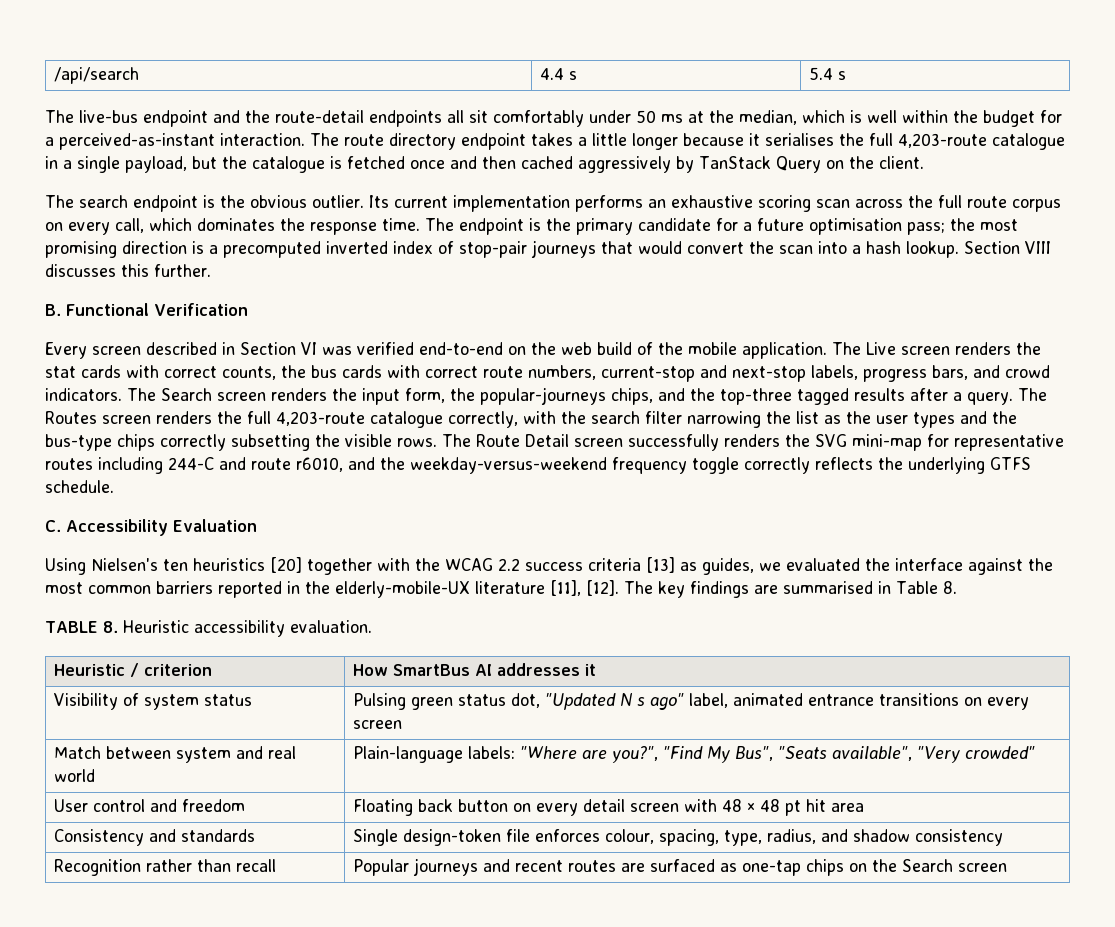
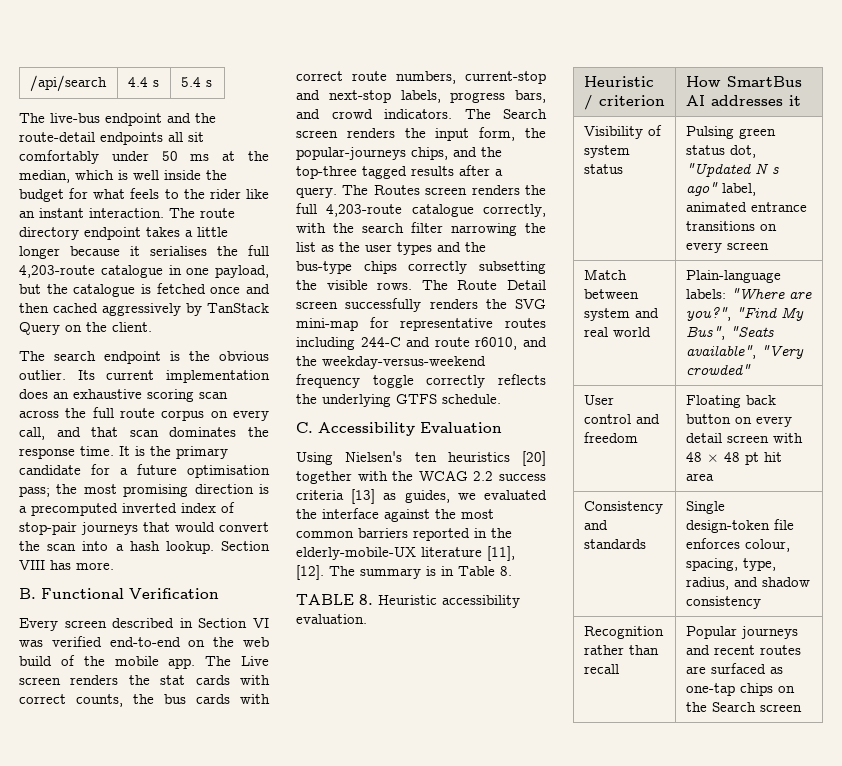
[902,110,948,123] within -> [164,170,201,180] inside
[45,133,215,150] a perceived-as-instant -> [93,188,269,199] [19,208,84,218] what feels to the rider like an instant
[63,156,120,173] a single -> [186,268,210,275] one
[575,195,643,212] performs -> [19,389,48,399] does
[149,218,192,231] which -> [56,427,159,437] and that scan
[425,218,524,235] The endpoint -> [119,446,130,456] It
[45,264,211,277] discusses this further. -> [50,560,114,570] has more.
[742,342,827,359] application. -> [168,658,196,669] app.
[658,581,873,598] key findings are summarised -> [360,566,436,579] summary is

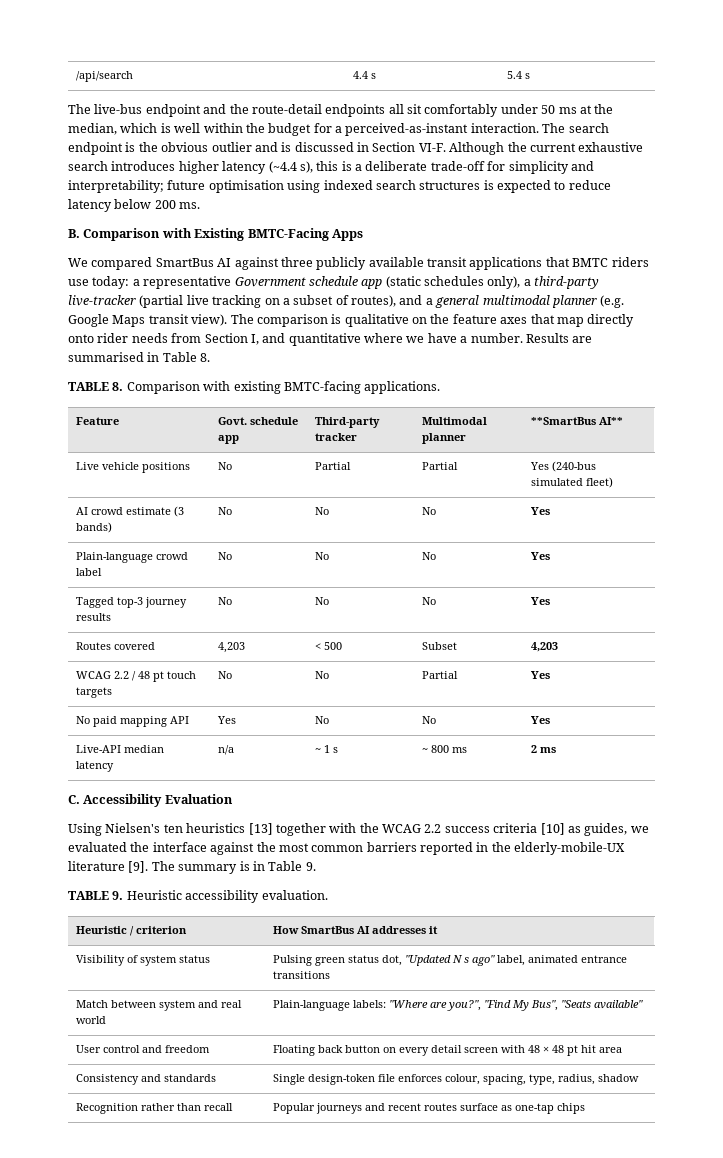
[164,170,201,180] inside -> [203,123,243,133] within
[93,188,269,199] [19,208,235,218] [19,227,228,240] [19,245,269,259] [19,265,269,278] [19,283,270,297] [19,303,269,316] [19,322,152,335] what feels to the rider like an instant interaction. The route directory endpoint takes a little longer because it serialises the full 4,203-route catalogue in one payload, but the catalogue is fetched once and then cached aggressively by TanStack Query on the client. // -> [335,123,539,136] a perceived-as-instant interaction.
[19,370,270,383] [19,389,228,402] [19,407,269,421] [19,427,269,440] [19,446,228,459] [19,464,270,478] [19,484,269,497] [19,502,235,516] [19,522,269,535] [19,541,270,554] [19,560,114,570] [19,588,219,599] [19,618,269,631] [19,636,269,647] [19,655,269,669] [19,675,270,685] [19,694,270,707] [296,71,546,84] [296,90,546,103] [296,109,547,119] [296,127,546,141] [296,147,502,160] [296,165,503,179] [296,185,546,198] [296,203,546,217] [296,222,546,236] [296,242,486,255] [296,261,546,274] [296,280,546,290] [296,298,546,312] [296,317,546,331] [296,337,547,350] [296,356,486,369] [296,374,546,388] [296,394,501,407] outlier. Its current implementation does an exhaustive scoring scan across the full route corpus on every call, and that scan dominates the response time. It is the primary candidate for a future optimisation pass; the most promising direction is a precomputed inverted index of stop-pair journeys that would convert the scan into a hash lookup. Section VIII has more. // B. Functional Verification // Every screen described in Section VI was verified end-to-end on the web build of the mobile app. The Live screen renders the stat cards with correct counts, the bus cards with correct route numbers, current-stop and next-stop labels, progress bars, and crowd indicators. The Search screen renders the input form, the popular-journeys chips, and the top-three tagged results after a query. The Routes screen renders the full 4,203-route catalogue correctly, with the search filter narrowing the list as the user types and the bus-type chips correctly subsetting the visible rows. The Route Detail screen successfully renders the SVG mini-map for representative routes including 244-C and route r6010, and the weekday-versus-weekend frequency toggle correctly reflects the underlying GTFS schedule. -> [211,142,644,155] [68,161,594,174] [68,180,611,193] [68,199,201,212] [68,228,363,241] [68,257,649,270] [68,276,600,289] [68,295,625,308] [68,314,635,327] [68,333,593,346] [68,352,211,362] [68,381,441,394] [76,417,120,425] [218,417,299,425] [218,435,240,444] [315,417,381,428] [315,433,358,441] [422,417,488,425] [422,433,467,444] [531,417,624,425] [76,462,191,473] [218,462,233,470] [315,462,352,470] [422,462,459,470] [530,461,597,472] [531,477,614,488] [76,506,185,517] [76,522,113,533] [218,507,233,515] [315,507,330,515] [422,507,437,515] [531,507,551,515] [76,552,189,563] [76,568,103,576] [218,552,233,560] [315,552,330,560] [422,552,437,560] [531,552,551,560] [76,597,188,608] [76,613,112,621] [218,597,233,605] [315,597,330,605] [422,597,437,605] [531,597,551,605] [76,642,156,650] [218,642,246,653] [315,642,343,650] [422,642,458,650] [531,642,559,652] [76,671,197,682] [76,687,113,698] [218,671,233,679] [315,671,330,679] [422,671,459,679] [531,671,551,679] [76,716,190,727] [217,716,237,724] [315,716,330,724] [422,716,437,724] [531,716,551,724] [76,745,165,753] [76,761,115,772] [218,745,235,755] [315,745,339,753] [422,745,468,753] [531,745,557,753] outlier and is discussed in Section VI-F. Although the current exhaustive search introduces higher latency (~4.4 s), this is a deliberate trade-off for simplicity and interpretability; future optimisation using indexed search structures is expected to reduce latency below 200 ms. // B. Comparison with Existing BMTC-Facing Apps // We compared SmartBus AI against three publicly available transit applications that BMTC riders use today: a representative Government schedule app (static schedules only), a third-party live-tracker (partial live tracking on a subset of routes), and a general multimodal planner (e.g. Google Maps transit view). The comparison is qualitative on the feature axes that map directly onto rider needs from Section I, and quantitative where we have a number. Results are summarised in Table 8. // TABLE 8. Comparison with existing BMTC-facing applications. // Feature | Govt. schedule app | Third-party tracker | Multimodal planner | **SmartBus AI** // Live vehicle positions | No | Partial | Partial | Yes (240-bus simulated fleet) // AI crowd estimate (3 bands) | No | No | No | Yes // Plain-language crowd label | No | No | No | Yes // Tagged top-3 journey results | No | No | No | Yes // Routes covered | 4,203 | < 500 | Subset | 4,203 // WCAG 2.2 / 48 pt touch targets | No | No | Partial | Yes // No paid mapping API | Yes | No | No | Yes // Live-API median latency | n/a | ~ 1 s | ~ 800 ms | 2 ms
[522,451,546,466] [20] -> [248,823,273,835] [13]
[351,489,376,504] [13] -> [540,823,565,835] [10]
[487,546,515,561] [296,565,324,580] [11], [12]. -> [128,861,149,873] [9].
[500,566,512,576] [296,594,373,605] 8. // TABLE 8. -> [305,862,316,871] [68,891,124,900] 9. // TABLE 9.
[759,224,777,231] [685,242,769,253] on every screen -> (331, 975) none
[685,345,804,359] [685,364,751,375] available", "Very crowded" -> [594,1000,644,1009] available"
[733,577,758,587] and -> (596, 1079) none
[685,596,761,609] consistency -> (640, 1078) none
[685,663,766,674] are surfaced -> [460,1103,499,1111] surface
[777,686,795,693] [685,702,802,712] on the Search screen -> (586, 1108) none

